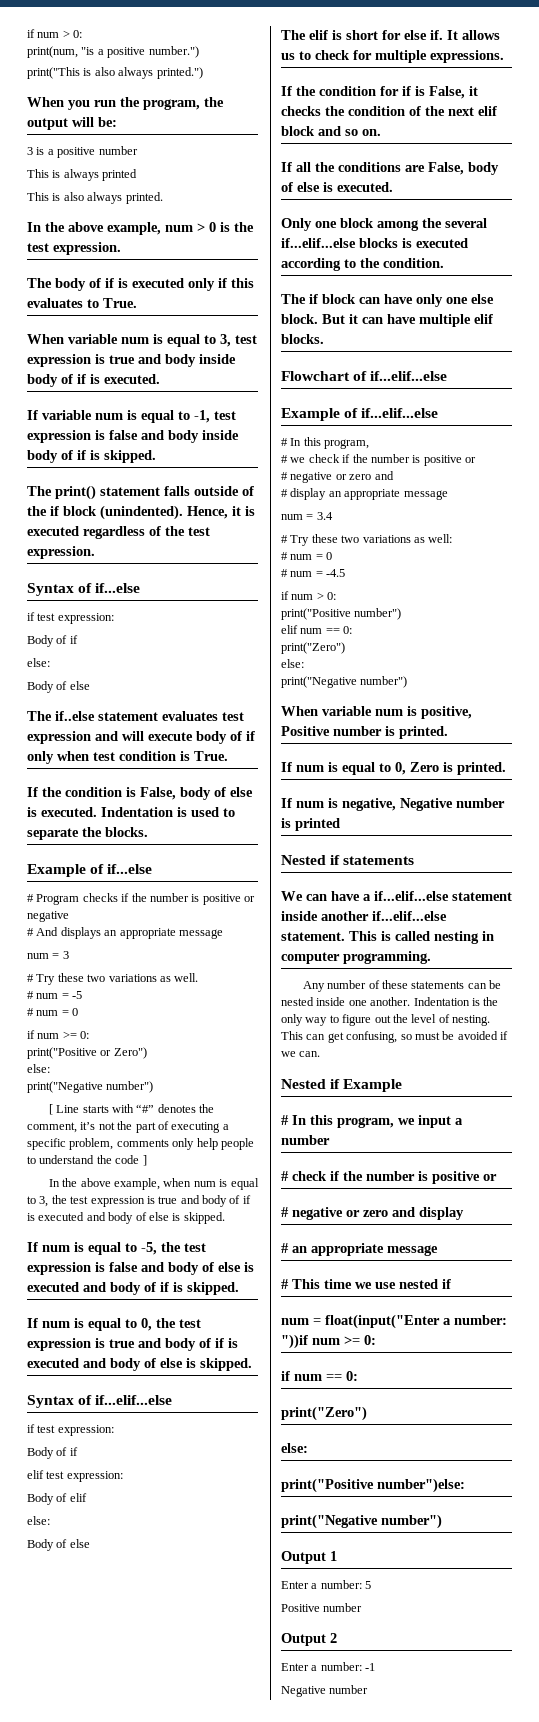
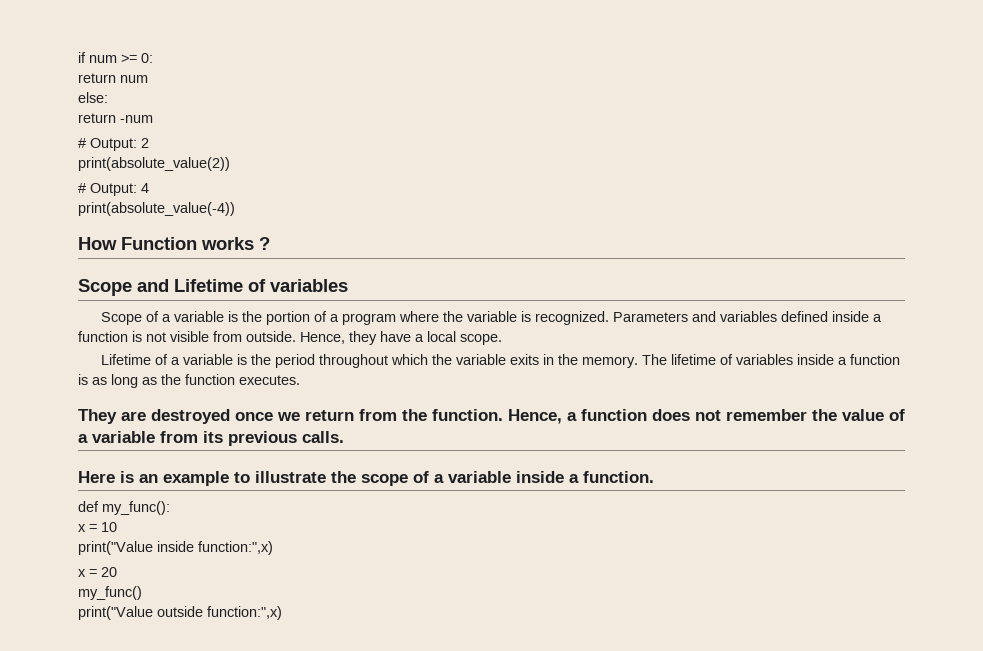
[27,29,83,38] [27,46,199,58] [27,67,203,79] [27,97,224,110] [27,117,117,130] [27,146,138,158] [27,169,138,181] [27,192,163,204] [27,222,254,235] [27,242,121,255] [27,278,254,291] [27,298,137,308] [27,334,257,347] [27,354,236,367] [27,374,160,387] [27,410,236,423] [27,430,239,443] [27,450,156,463] [27,485,254,500] [27,505,255,520] [27,526,210,539] [27,546,95,559] [27,583,141,596] [27,612,114,624] [27,635,78,647] [27,658,50,667] [27,681,90,693] [27,711,244,721] [27,731,255,744] [27,751,228,764] [27,787,253,800] [27,807,235,817] [27,827,148,840] [27,864,153,877] [27,893,255,905] [27,911,69,922] [27,927,223,939] [27,951,69,959] [27,973,199,985] [27,991,83,999] [27,1008,79,1016] [27,1030,90,1039] [27,1047,147,1059] [27,1064,50,1073] [27,1081,154,1093] [48,1104,215,1115] [27,1121,229,1133] [27,1138,254,1150] [27,1155,147,1166] [48,1178,259,1190] [27,1195,251,1207] [27,1212,225,1224] [27,1242,206,1255] [27,1262,254,1275] [27,1282,239,1295] [27,1318,201,1331] [27,1338,238,1351] [27,1358,252,1371] [27,1395,173,1408] [27,1424,114,1436] [27,1447,78,1459] [27,1470,123,1482] [27,1493,87,1505] [27,1516,50,1525] [27,1539,90,1551] [281,30,500,40] [281,50,504,63] [281,86,478,99] [281,106,497,116] [281,126,381,136] [281,162,499,175] [281,182,393,192] [281,218,487,231] [281,238,468,248] [281,258,444,271] [281,294,494,307] [281,314,493,327] [281,334,324,344] [281,371,448,381] [281,408,439,421] [281,437,370,449] [281,454,476,466] [281,471,394,483] [281,488,448,500] [281,512,333,520] [281,534,453,546] [281,552,333,560] [281,569,346,577] [281,591,337,600] [281,608,402,620] [281,625,353,634] [281,642,345,654] [281,659,304,668] [281,676,408,688] [281,706,472,719] [281,726,448,739] [281,762,506,775] [281,798,505,811] [281,818,340,831] [281,855,415,865] [281,891,512,901] [281,911,447,921] [281,931,494,944] [281,951,431,964] [302,980,502,992] [281,997,499,1006] [281,1014,490,1026] [281,1031,508,1043] [281,1051,321,1057] [281,1079,403,1092] [281,1115,463,1128] [281,1135,330,1145] [281,1171,497,1184] [281,1207,464,1220] [281,1243,438,1256] [281,1279,451,1289] [281,1314,507,1329] [281,1334,376,1349] [281,1371,358,1381] [281,1406,367,1421] [281,1443,308,1453] [281,1478,465,1493] [281,1514,442,1529] [281,1551,337,1564] [281,1580,372,1589] [281,1603,363,1612] [281,1633,337,1646] [281,1662,376,1671] [281,1685,369,1697] if num > 0: // print(num, "is a positive number.") // print("This is also always printed.") // When you run the program, the output will be: // 3 is a positive number // This is always printed // This is also always printed. // In the above example, num > 0 is the test expression. // The body of if is executed only if this evaluates to True. // When variable num is equal to 3, test expression is true and body inside body of if is executed. // If variable num is equal to -1, test expression is false and body inside body of if is skipped. // The print() statement falls outside of the if block (unindented). Hence, it is executed regardless of the test expression. // Syntax of if...else // if test expression: // Body of if // else: // Body of else // The if..else statement evaluates test expression and will execute body of if only when test condition is True. // If the condition is False, body of else is executed. Indentation is used to separate the blocks. // Example of if...else // # Program checks if the number is positive or negative // # And displays an appropriate message // num = 3 // # Try these two variations as well. // # num = -5 // # num = 0 // if num >= 0: // print("Positive or Zero") // else: // print("Negative number") // [ Line starts with “#” denotes the comment, it’s not the part of executing a specific problem, comments only help people to understand the code ] // In the above example, when num is equal to 3, the test expression is true and body of if is executed and body of else is skipped. // If num is equal to -5, the test expression is false and body of else is executed and body of if is skipped. // If num is equal to 0, the test expression is true and body of if is executed and body of else is skipped. // Syntax of if...elif...else // if test expression: // Body of if // elif test expression: // Body of elif // else: // Body of else // The elif is short for else if. It allows us to check for multiple expressions. // If the condition for if is False, it checks the condition of the next elif block and so on. // If all the conditions are False, body of else is executed. // Only one block among the several if...elif...else blocks is executed according to the condition. // The if block can have only one else block. But it can have multiple elif blocks. // Flowchart of if...elif...else // Example of if...elif...else // # In this program, // # we check if the number is positive or // # negative or zero and // # display an appropriate message // num = 3.4 // # Try these two variations as well: // # num = 0 // # num = -4.5 // if num > 0: // print("Positive number") // elif num == 0: // print("Zero") // else: // print("Negative number") // When variable num is positive, Positive number is printed. // If num is equal to 0, Zero is printed. // If num is negative, Negative number is printed // Nested if statements // We can have a if...elif...else statement inside another if...elif...else statement. This is called nesting in computer programming. // Any number of these statements can be nested inside one another. Indentation is the only way to figure out the level of nesting. This can get confusing, so must be avoided if we can. // Nested if Example // # In this program, we input a number // # check if the number is positive or // # negative or zero and display // # an appropriate message // # This time we use nested if // num = float(input("Enter a number: "))if num >= 0: // if num == 0: // print("Zero") // else: // print("Positive number")else: // print("Negative number") // Output 1 // Enter a number: 5 // Positive number // Output 2 // Enter a number: -1 // Negative number -> [78,52,153,63] [78,73,148,83] [78,92,108,103] [78,113,153,123] [78,138,149,151] [78,157,230,171] [78,183,149,196] [78,202,235,216] [78,237,270,250] [78,279,348,296] [100,311,882,325] [78,331,502,345] [100,354,900,368] [78,374,300,388] [78,409,905,424] [78,431,344,446] [78,471,654,486] [78,501,170,515] [78,522,117,532] [78,541,273,555] [78,567,117,577] [78,586,142,600] [78,606,282,620] if num >= 0: // return num // else: // return -num // # Output: 2 // print(absolute_value(2)) // # Output: 4 // print(absolute_value(-4)) // How Function works ? // Scope and Lifetime of variables // Scope of a variable is the portion of a program where the variable is recognized. Parameters and variables defined inside a function is not visible from outside. Hence, they have a local scope. // Lifetime of a variable is the period throughout which the variable exits in the memory. The lifetime of variables inside a function is as long as the function executes. // They are destroyed once we return from the function. Hence, a function does not remember the value of a variable from its previous calls. // Here is an example to illustrate the scope of a variable inside a function. // def my_func(): // x = 10 // print("Value inside function:",x) // x = 20 // my_func() // print("Value outside function:",x)

